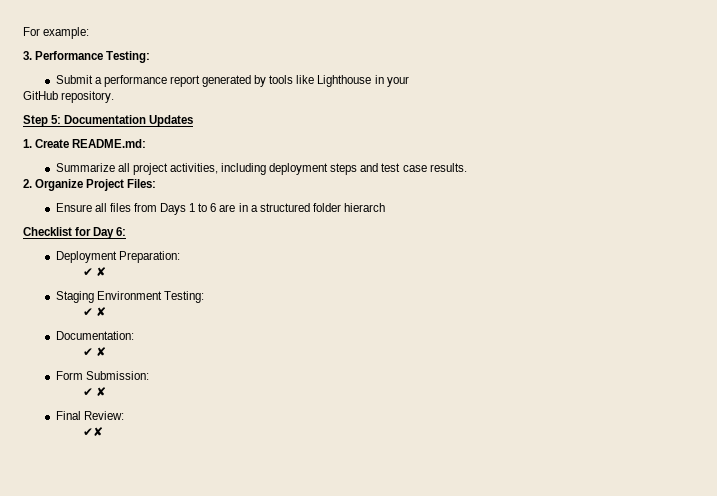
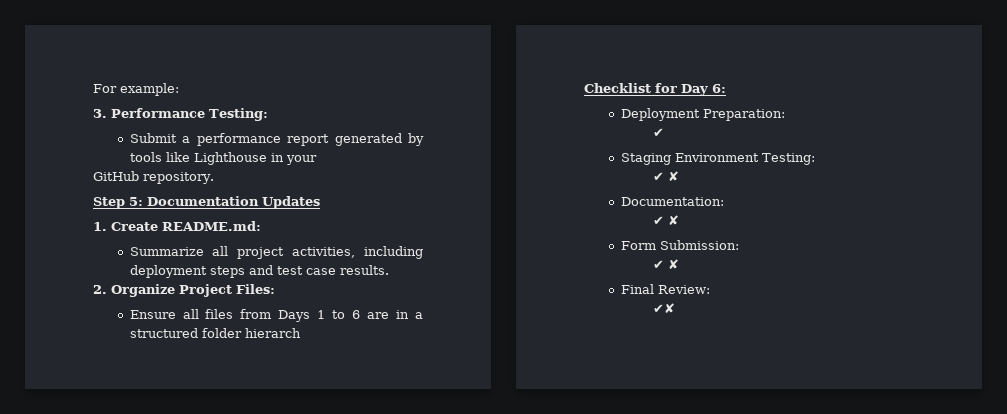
[95,267,106,276] ✘ -> (664, 132) none

